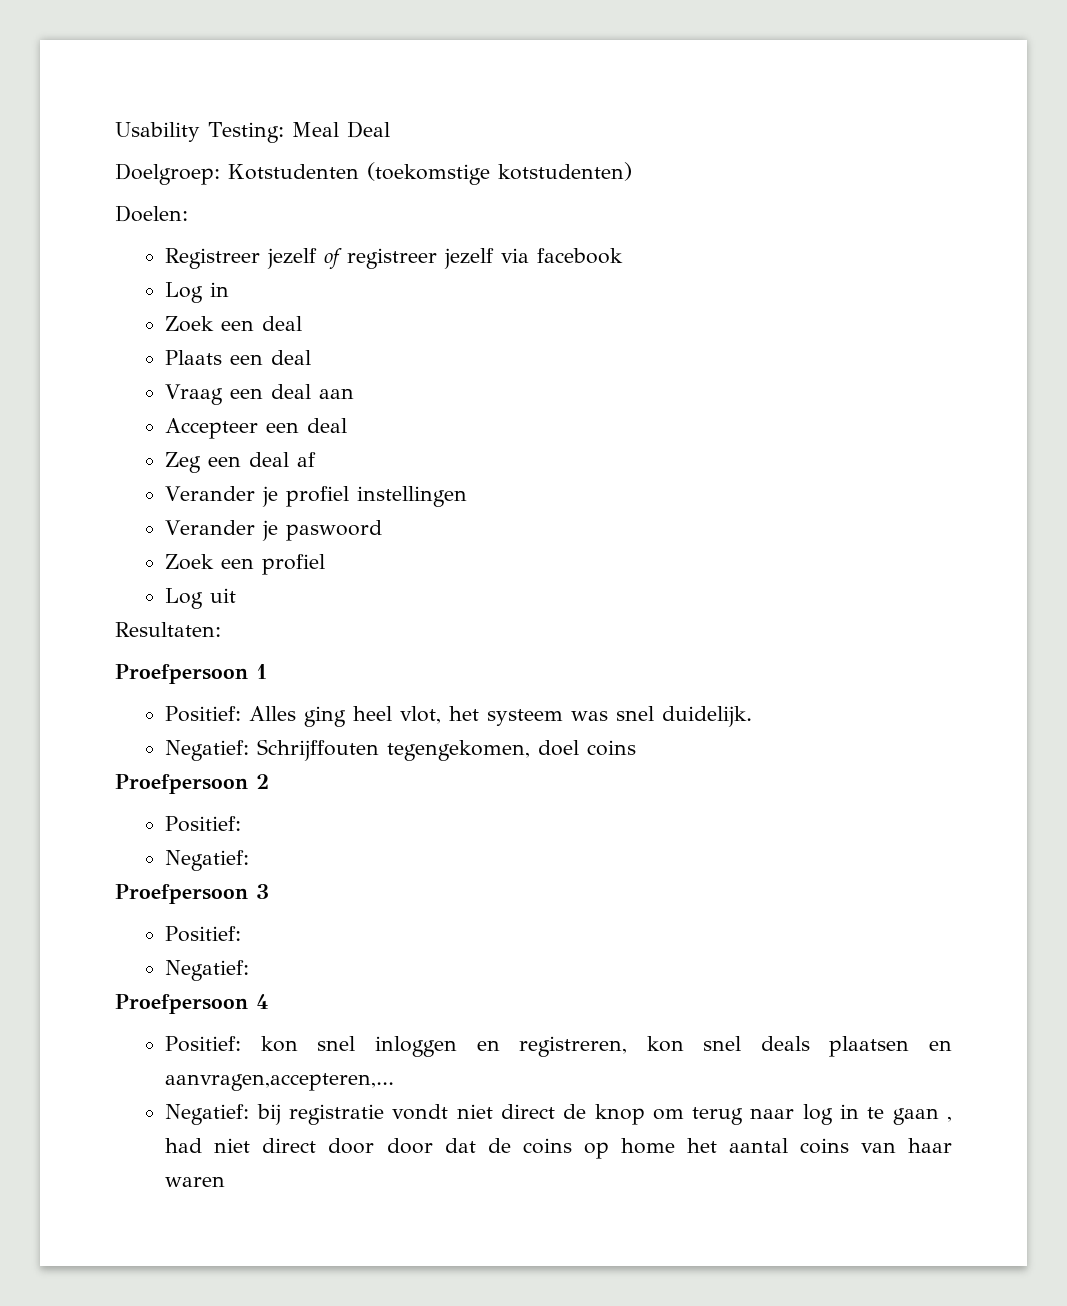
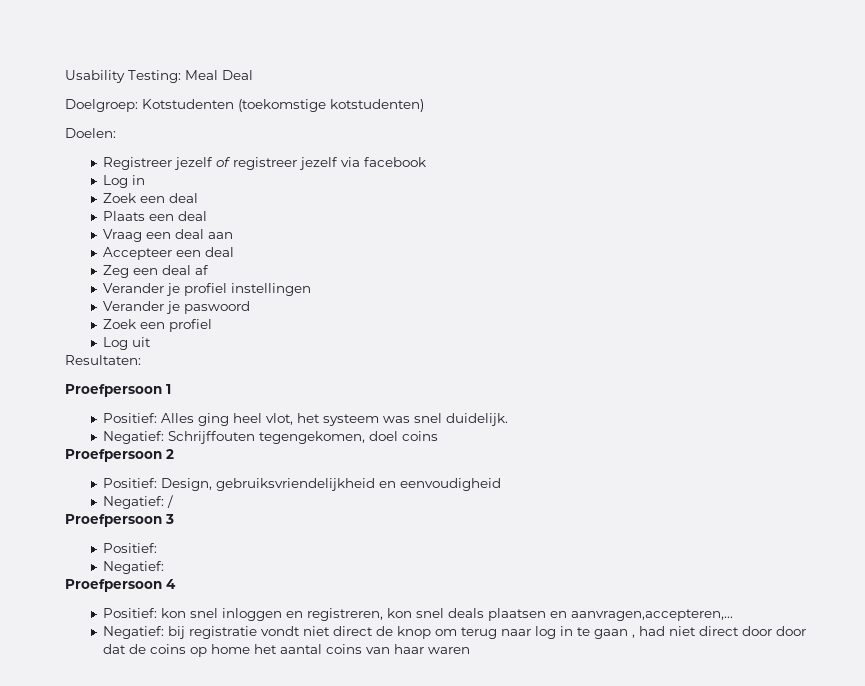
[165,850,250,871] // Negatief: -> [160,478,501,491] [102,495,173,509] Design, gebruiksvriendelijkheid en eenvoudigheid // Negatief: /

